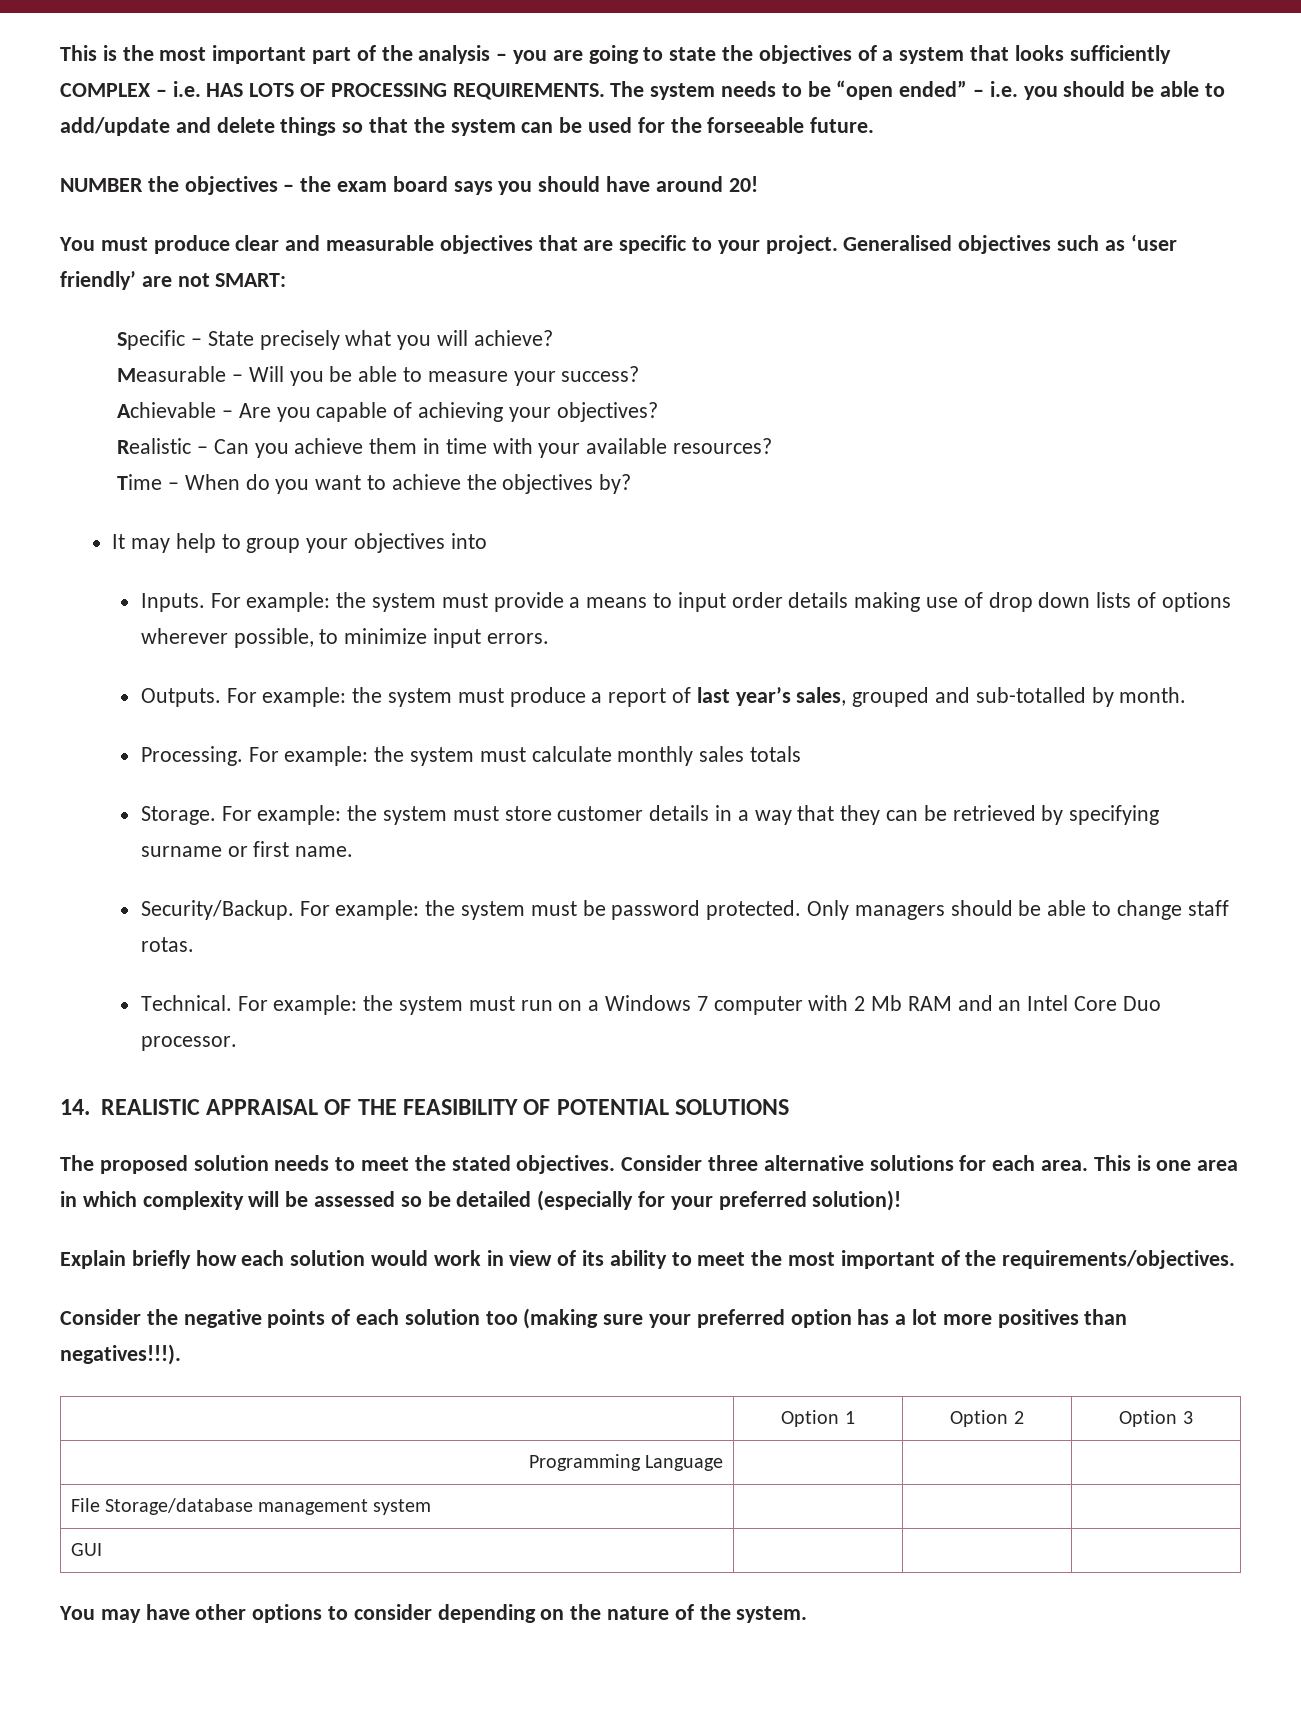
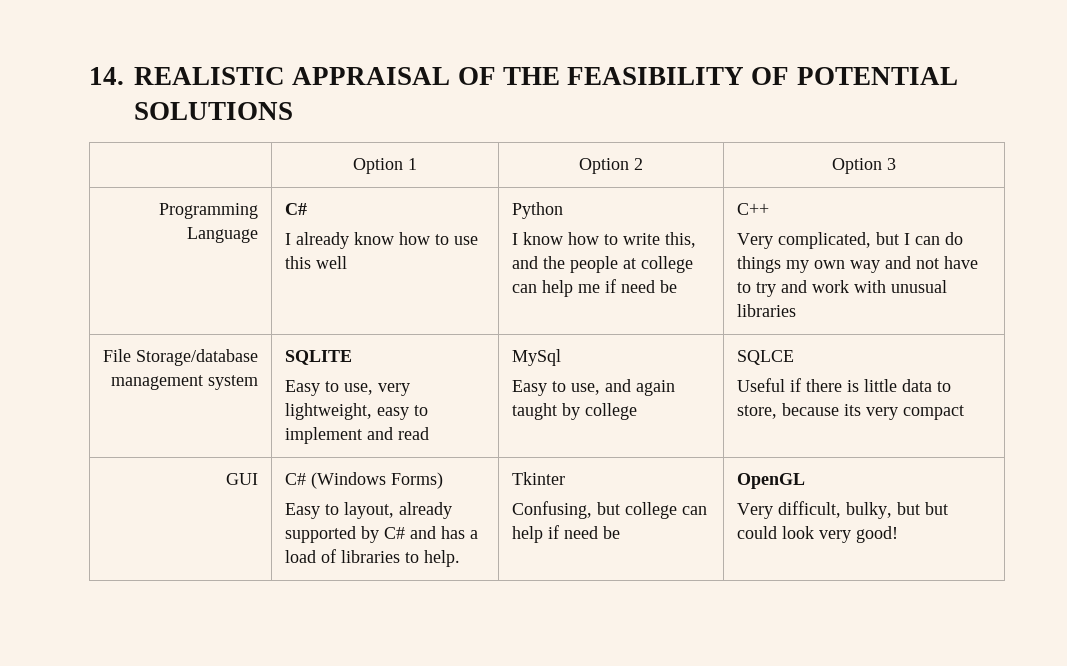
[60,45,1171,64] [60,80,1225,100] [60,117,875,136] [60,176,758,195] [59,234,1177,254] [60,271,287,290] [117,330,553,350] [117,366,640,386] [117,402,658,422] [117,438,773,458] [117,474,632,494] [112,533,487,553] [140,592,1231,612] [140,628,549,648] [140,687,1187,707] [140,746,802,766] [140,805,1160,825] [140,841,354,857] [140,900,1229,920] [140,937,194,952] [140,995,1161,1015] [140,1036,237,1051] This is the most important part of the analysis – you are going to state the objectives of a system that looks sufficiently COMPLEX – i.e. HAS LOTS OF PROCESSING REQUIREMENTS. The system needs to be “open ended” – i.e. you should be able to add/update and delete things so that the system can be used for the forseeable future. // NUMBER the objectives – the exam board says you should have around 20! // You must produce clear and measurable objectives that are specific to your project. Generalised objectives such as ‘user friendly’ are not SMART: // Specific – State precisely what you will achieve? // Measurable – Will you be able to measure your success? // Achievable – Are you capable of achieving your objectives? // Realistic – Can you achieve them in time with your available resources? // Time – When do you want to achieve the objectives by? // It may help to group your objectives into // Inputs. For example: the system must provide a means to input order details making use of drop down lists of options wherever possible, to minimize input errors. // Outputs. For example: the system must produce a report of last year’s sales, grouped and sub-totalled by month. // Processing. For example: the system must calculate monthly sales totals // Storage. For example: the system must store customer details in a way that they can be retrieved by specifying surname or first name. // Security/Backup. For example: the system must be password protected. Only managers should be able to change staff rotas. // Technical. For example: the system must run on a Windows 7 computer with 2 Mb RAM and an Intel Core Duo processor. // -> (89, 76) none
[60,1155,1239,1174] [60,1190,902,1211] [60,1250,1236,1269] [60,1308,1128,1329] [60,1344,181,1365] // The proposed solution needs to meet the stated objectives. Consider three alternative solutions for each area. This is one area in which complexity will be assessed so be detailed (especially for your preferred solution)! // Explain briefly how each solution would work in view of its ability to meet the most important of the requirements/objectives. // Consider the negative points of each solution too (making sure your preferred option has a lot more positives than negatives!!!). -> (293, 111) none
[70,1498,432,1515] [70,1543,102,1556] [59,1604,808,1623] | | // File Storage/database management system | | | // GUI | | | // You may have other options to consider depending on the nature of the system. -> [284,203,307,215] [284,232,478,249] [284,256,347,269] [511,202,563,219] [511,232,696,248] [511,256,693,273] [511,279,677,297] [736,203,769,215] [736,232,963,249] [736,256,978,273] [736,280,947,297] [736,304,796,317] [103,349,259,366] [111,375,259,390] [284,350,352,365] [284,380,410,396] [284,403,428,420] [284,427,429,444] [511,349,561,366] [511,379,675,396] [511,403,637,420] [736,350,794,365] [736,378,951,392] [736,403,964,420] [226,473,259,485] [284,472,443,489] [284,502,452,519] [284,526,478,543] [284,549,460,567] [511,472,565,485] [511,501,707,519] [511,525,620,543] [736,473,805,489] [736,501,948,519] [736,526,898,543] C# // I already know how to use this well | Python // I know how to write this, and the people at college can help me if need be | C++ // Very complicated, but I can do things my own way and not have to try and work with unusual libraries // File Storage/database management system | SQLITE // Easy to use, very lightweight, easy to implement and read | MySql // Easy to use, and again taught by college | SQLCE // Useful if there is little data to store, because its very compact // GUI | C# (Windows Forms) // Easy to layout, already supported by C# and has a load of libraries to help. | Tkinter // Confusing, but college can help if need be | OpenGL // Very difficult, bulky, but but could look very good!

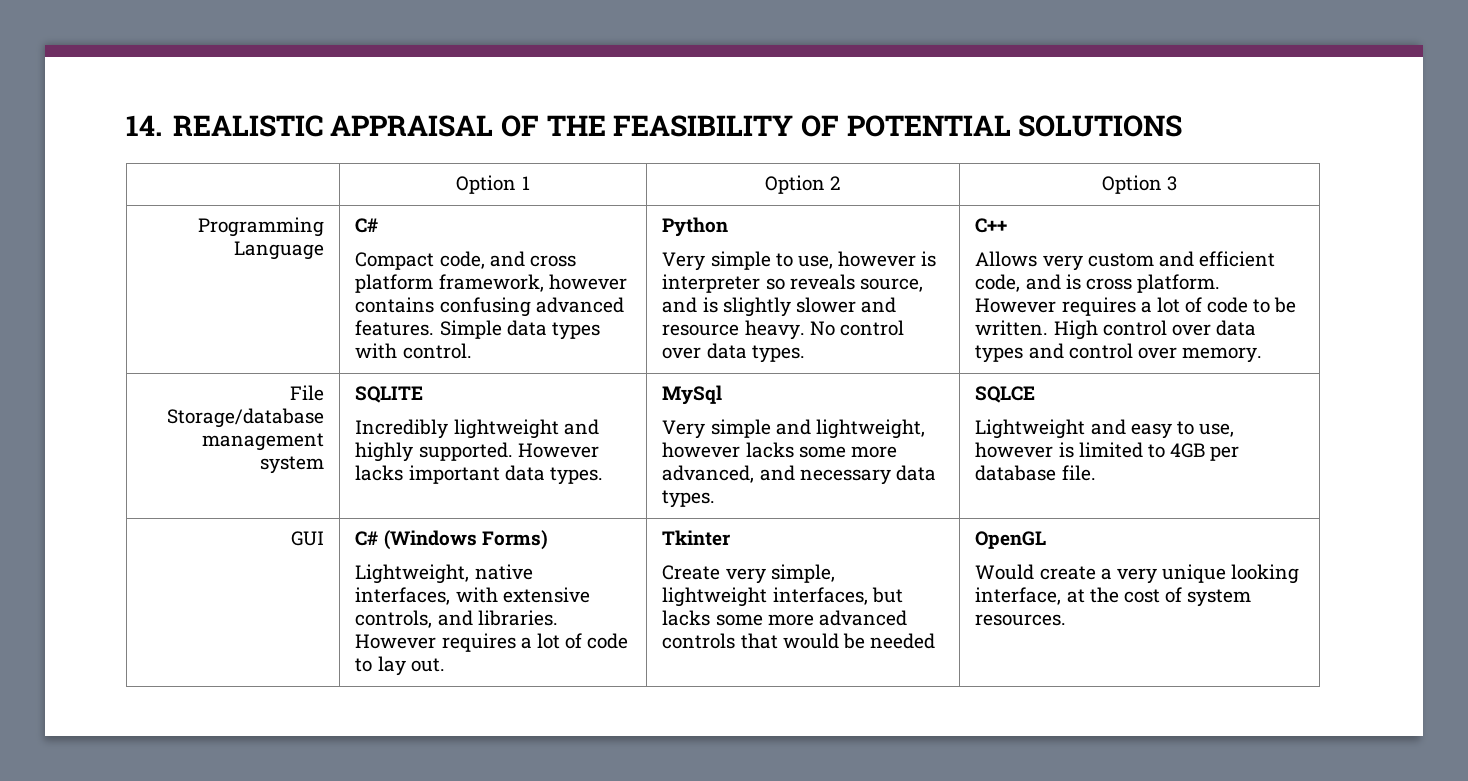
[284,232,478,249] [284,256,347,269] [511,202,563,219] [511,232,696,248] [511,256,693,273] [511,279,677,297] [736,203,769,215] [736,232,963,249] [736,256,978,273] [736,280,947,297] [736,304,796,317] I already know how to use this well | Python // I know how to write this, and the people at college can help me if need be | C++ // Very complicated, but I can do things my own way and not have to try and work with unusual libraries -> [355,251,576,270] [355,274,627,293] [355,297,624,317] [355,320,600,340] [355,343,472,359] [662,217,729,237] [662,251,937,271] [662,274,923,293] [662,297,896,317] [662,320,904,340] [662,343,805,363] [975,218,1008,233] [975,251,1275,271] [975,274,1220,293] [975,297,1297,316] [975,320,1256,340] [975,343,1262,363] Compact code, and cross platform framework, however contains confusing advanced features. Simple data types with control. | Python // Very simple to use, however is interpreter so reveals source, and is slightly slower and resource heavy. No control over data types. | C++ // Allows very custom and efficient code, and is cross platform. However requires a lot of code to be written. High control over data types and control over memory.
[284,380,410,396] [284,403,428,420] [284,427,429,444] [511,349,561,366] [511,379,675,396] [511,403,637,420] [736,350,794,365] [736,378,951,392] [736,403,964,420] [226,473,259,485] [284,472,443,489] [284,502,452,519] [284,526,478,543] [284,549,460,567] [511,472,565,485] [511,501,707,519] [511,525,620,543] Easy to use, very lightweight, easy to implement and read | MySql // Easy to use, and again taught by college | SQLCE // Useful if there is little data to store, because its very compact // GUI | C# (Windows Forms) // Easy to layout, already supported by C# and has a load of libraries to help. | Tkinter // Confusing, but college can help if need be -> [355,419,599,439] [355,442,599,462] [355,465,603,485] [662,385,723,405] [662,419,925,439] [662,442,897,458] [662,465,936,485] [662,490,716,508] [975,386,1036,403] [975,419,1234,439] [975,442,1240,461] [975,465,1096,481] [290,531,324,546] [355,530,548,550] [355,564,533,584] [355,587,590,605] [355,610,558,628] [355,633,629,652] [355,656,445,676] [662,530,731,546] [662,564,835,584] [662,587,903,607] [662,610,907,626] [662,633,935,649] Incredibly lightweight and highly supported. However lacks important data types. | MySql // Very simple and lightweight, however lacks some more advanced, and necessary data types. | SQLCE // Lightweight and easy to use, however is limited to 4GB per database file. // GUI | C# (Windows Forms) // Lightweight, native interfaces, with extensive controls, and libraries. However requires a lot of code to lay out. | Tkinter // Create very simple, lightweight interfaces, but lacks some more advanced controls that would be needed
[736,501,948,519] [736,526,898,543] Very difficult, bulky, but but could look very good! -> [975,564,1300,584] [975,587,1252,607] [975,614,1067,626] Would create a very unique looking interface, at the cost of system resources.

